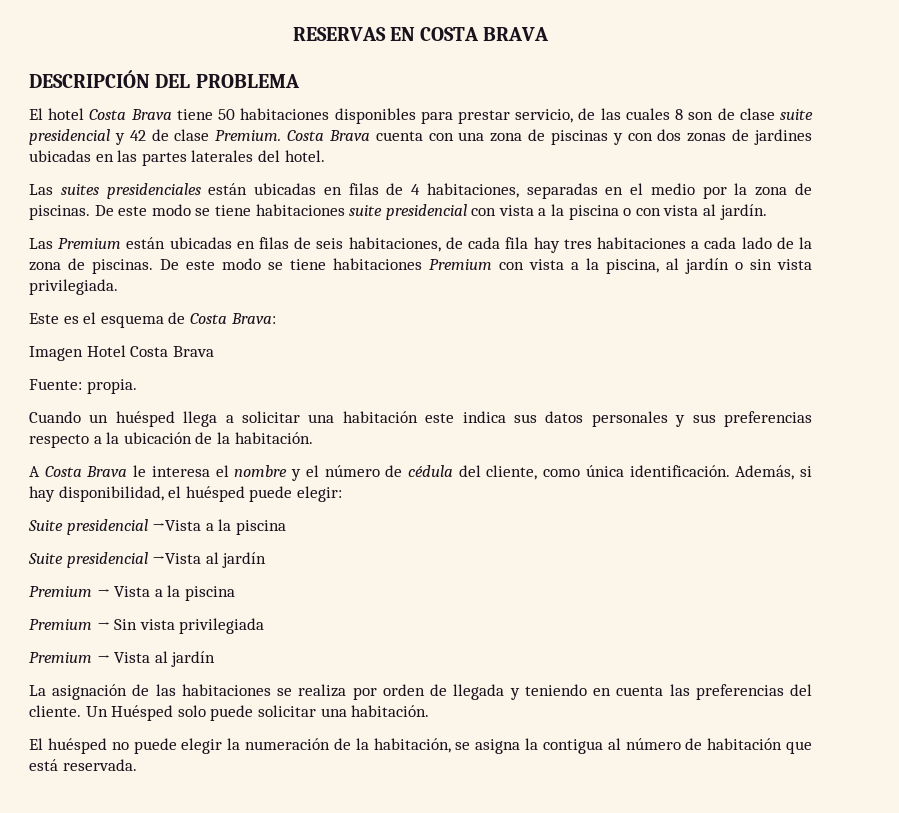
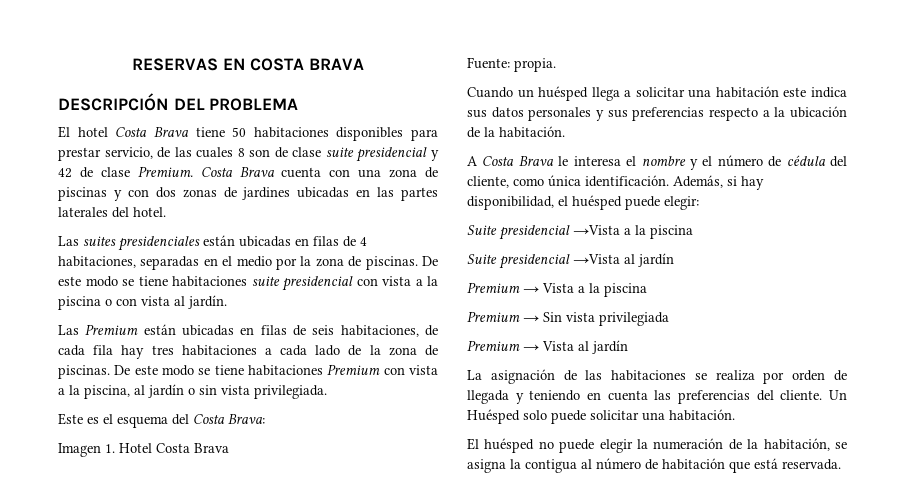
[168,312,186,324] de -> [172,414,189,425] del
(83, 353) none -> [105,444,115,453] 1.

